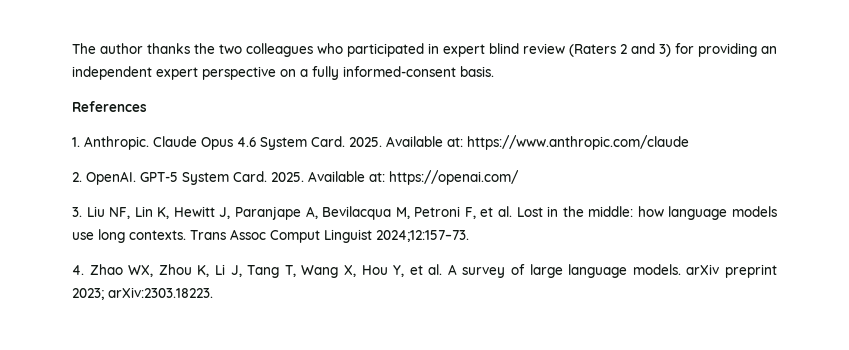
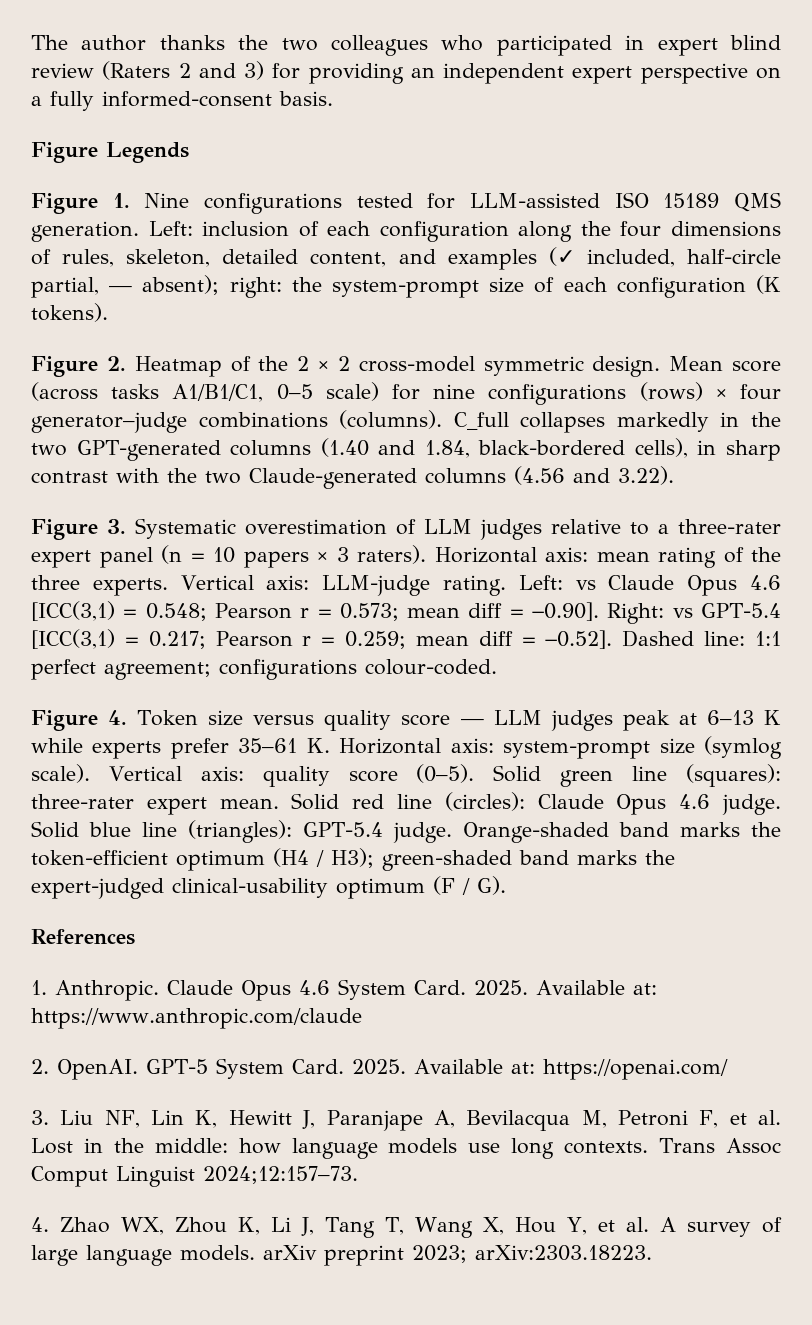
(494, 71) none -> [31,142,189,163] [31,192,781,214] [31,221,781,242] [31,247,781,270] [31,275,782,298] [31,303,108,322] [31,356,782,377] [31,382,781,405] [31,410,781,433] [31,438,781,461] [31,466,674,489] [31,518,781,540] [31,545,781,568] [31,575,782,596] [31,601,782,624] [31,629,781,649] [31,659,497,680] [31,710,781,731] [31,736,783,759] [31,764,781,787] [31,792,781,815] [31,820,781,843] [31,848,675,871] [31,876,506,899] // Figure Legends // Figure 1. Nine configurations tested for LLM-assisted ISO 15189 QMS generation. Left: inclusion of each configuration along the four dimensions of rules, skeleton, detailed content, and examples (✓ included, half-circle partial, — absent); right: the system-prompt size of each configuration (K tokens). // Figure 2. Heatmap of the 2 × 2 cross-model symmetric design. Mean score (across tasks A1/B1/C1, 0–5 scale) for nine configurations (rows) × four generator–judge combinations (columns). C_full collapses markedly in the two GPT-generated columns (1.40 and 1.84, black-bordered cells), in sharp contrast with the two Claude-generated columns (4.56 and 3.22). // Figure 3. Systematic overestimation of LLM judges relative to a three-rater expert panel (n = 10 papers × 3 raters). Horizontal axis: mean rating of the three experts. Vertical axis: LLM-judge rating. Left: vs Claude Opus 4.6 [ICC(3,1) = 0.548; Pearson r = 0.573; mean diff = −0.90]. Right: vs GPT-5.4 [ICC(3,1) = 0.217; Pearson r = 0.259; mean diff = −0.52]. Dashed line: 1:1 perfect agreement; configurations colour-coded. // Figure 4. Token size versus quality score — LLM judges peak at 6–13 K while experts prefer 35–61 K. Horizontal axis: system-prompt size (symlog scale). Vertical axis: quality score (0–5). Solid green line (squares): three-rater expert mean. Solid red line (circles): Claude Opus 4.6 judge. Solid blue line (triangles): GPT-5.4 judge. Orange-shaded band marks the token-efficient optimum (H4 / H3); green-shaded band marks the expert-judged clinical-usability optimum (F / G).

